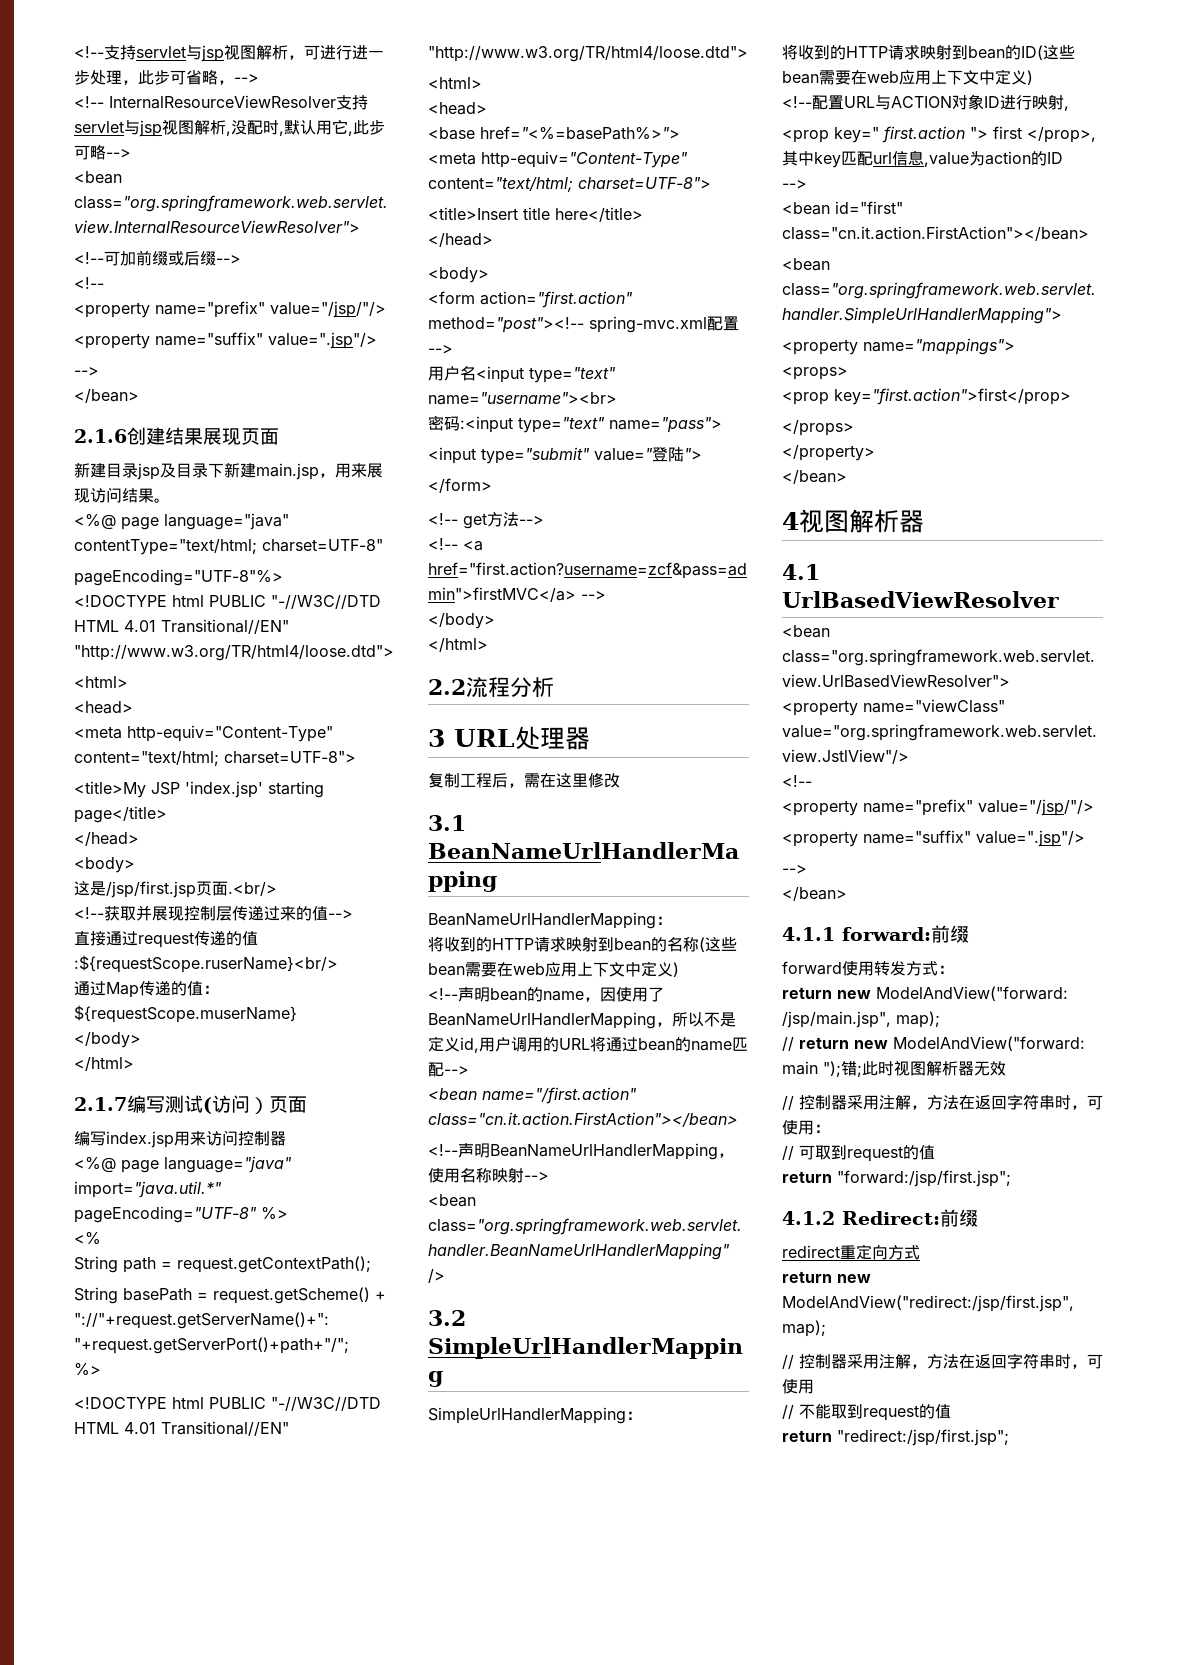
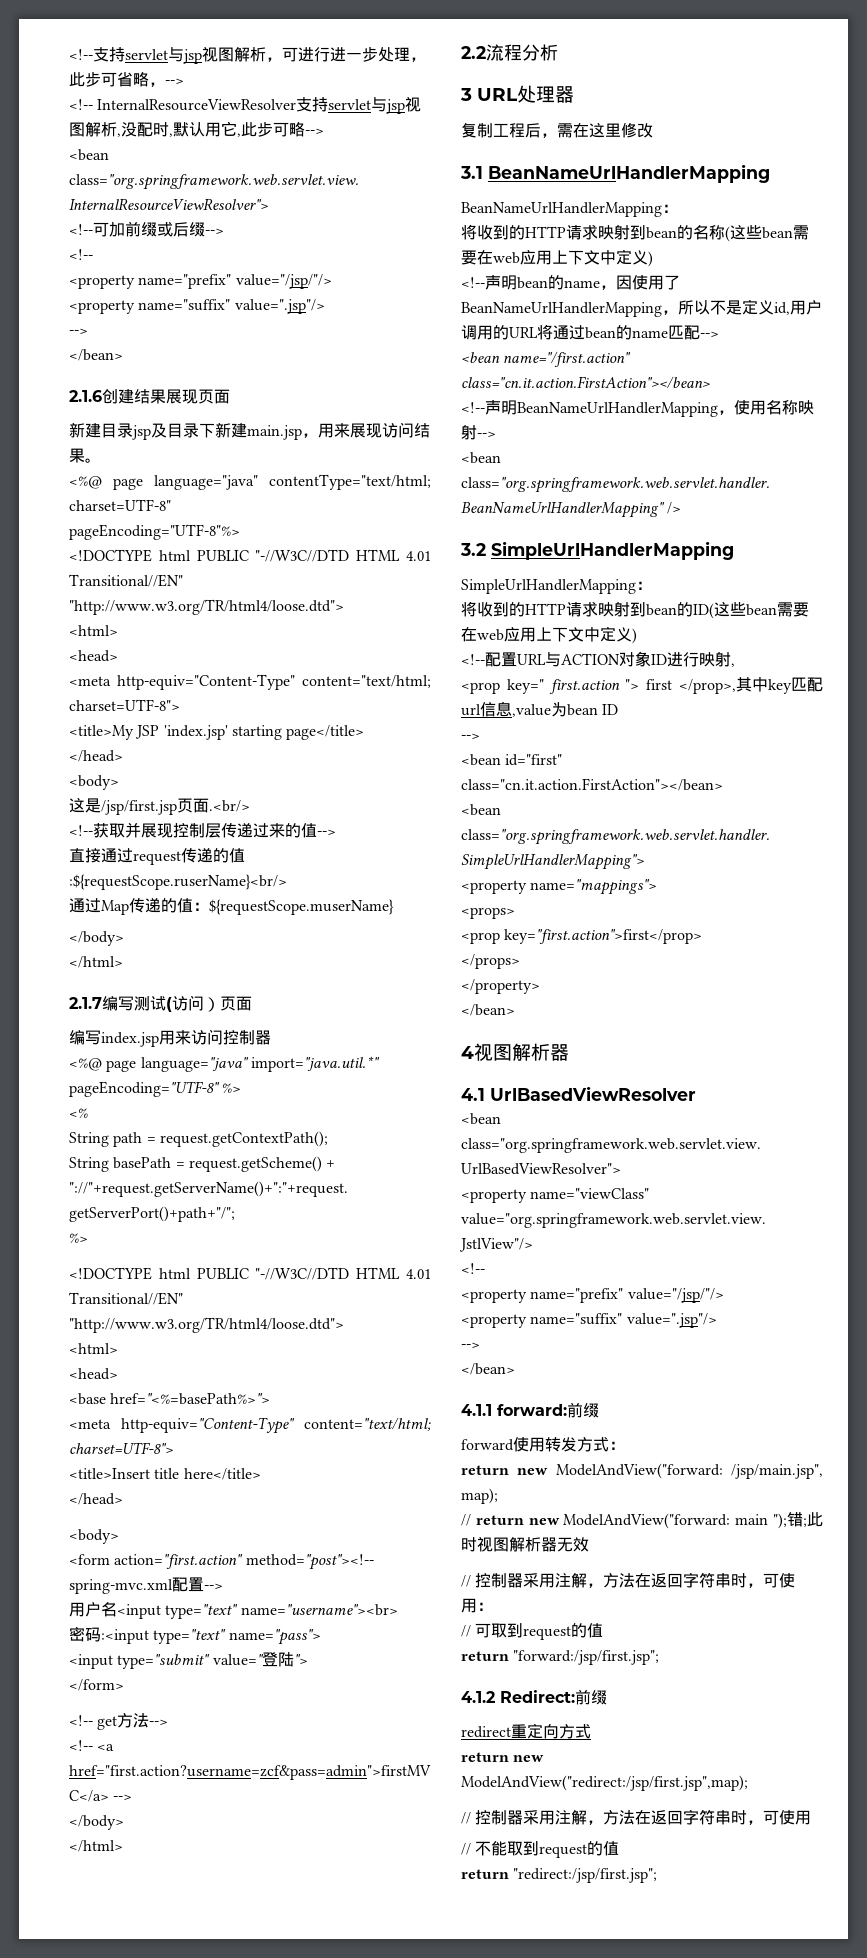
[985,151,1047,166] action的 -> [567,704,598,716] bean

